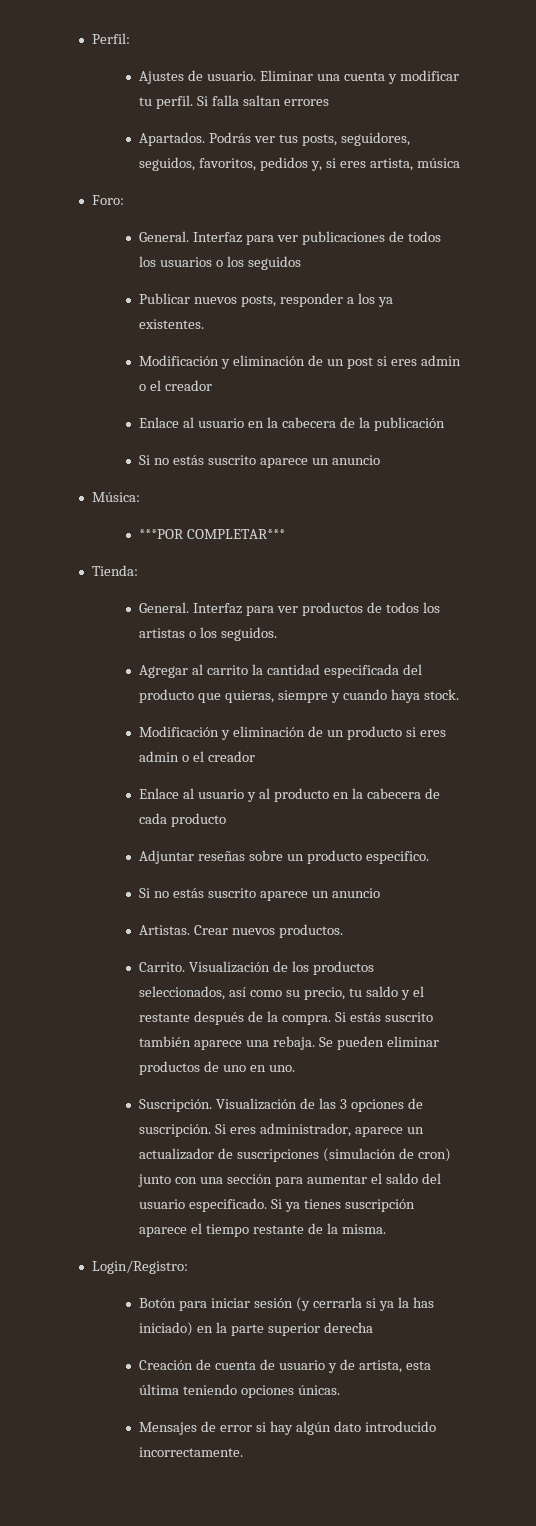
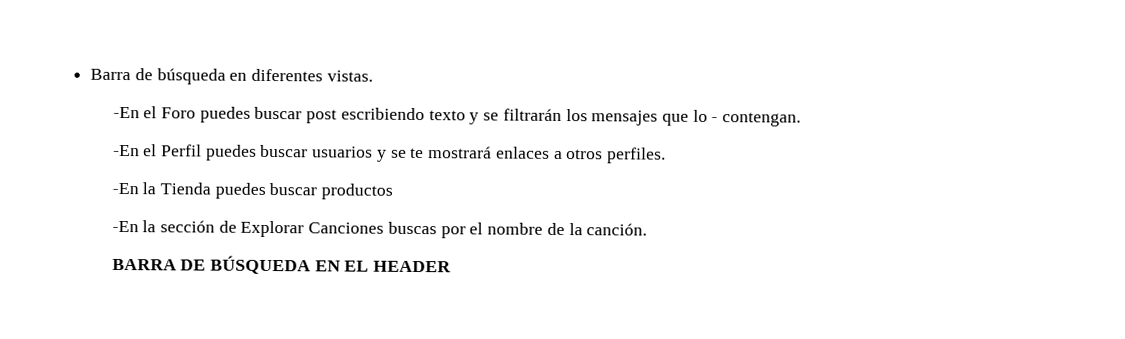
[91,33,130,44] [139,70,459,84] [139,95,330,109] [139,132,411,146] [139,157,460,171] [91,195,124,205] [139,231,441,245] [139,256,302,270] [139,293,393,307] [139,319,205,329] [139,355,461,369] [139,380,213,391] [139,417,445,431] [139,455,380,468] [91,492,140,502] [139,529,286,539] [91,565,138,576] [139,602,440,616] [139,627,278,641] [139,664,422,678] [139,689,459,703] [139,726,446,740] [139,751,256,762] [139,788,440,802] [139,813,227,827] [139,850,430,864] [139,888,380,901] [139,924,344,938] [139,961,375,975] [139,986,424,1000] [139,1011,433,1025] [139,1036,439,1050] [139,1061,296,1075] [139,1098,423,1112] [139,1123,425,1137] [139,1148,452,1162] [138,1173,441,1187] [139,1198,416,1212] [139,1223,386,1237] [91,1260,188,1274] [139,1297,434,1311] [139,1322,374,1336] [139,1359,431,1373] [139,1384,341,1398] [139,1421,436,1435] [139,1447,244,1457] Perfil: // Ajustes de usuario. Eliminar una cuenta y modificar tu perfil. Si falla saltan errores // Apartados. Podrás ver tus posts, seguidores, seguidos, favoritos, pedidos y, si eres artista, música // Foro: // General. Interfaz para ver publicaciones de todos los usuarios o los seguidos // Publicar nuevos posts, responder a los ya existentes. // Modificación y eliminación de un post si eres admin o el creador // Enlace al usuario en la cabecera de la publicación // Si no estás suscrito aparece un anuncio // Música: // ***POR COMPLETAR*** // Tienda: // General. Interfaz para ver productos de todos los artistas o los seguidos. // Agregar al carrito la cantidad especificada del producto que quieras, siempre y cuando haya stock. // Modificación y eliminación de un producto si eres admin o el creador // Enlace al usuario y al producto en la cabecera de cada producto // Adjuntar reseñas sobre un producto especifico. // Si no estás suscrito aparece un anuncio // Artistas. Crear nuevos productos. // Carrito. Visualización de los productos seleccionados, así como su precio, tu saldo y el restante después de la compra. Si estás suscrito también aparece una rebaja. Se pueden eliminar productos de uno en uno. // Suscripción. Visualización de las 3 opciones de suscripción. Si eres administrador, aparece un actualizador de suscripciones (simulación de cron) junto con una sección para aumentar el saldo del usuario especificado. Si ya tienes suscripción aparece el tiempo restante de la misma. // Login/Registro: // Botón para iniciar sesión (y cerrarla si ya la has iniciado) en la parte superior derecha // Creación de cuenta de usuario y de artista, esta última teniendo opciones únicas. // Mensajes de error si hay algún dato introducido incorrectamente. -> [90,68,373,85] [112,106,802,127] [112,144,666,164] [111,182,394,200] [111,220,648,239] [111,255,452,275] Barra de búsqueda en diferentes vistas. // -En el Foro puedes buscar post escribiendo texto y se filtrarán los mensajes que lo - contengan. // -En el Perfil puedes buscar usuarios y se te mostrará enlaces a otros perfiles. // -En la Tienda puedes buscar productos // -En la sección de Explorar Canciones buscas por el nombre de la canción. // BARRA DE BÚSQUEDA EN EL HEADER

